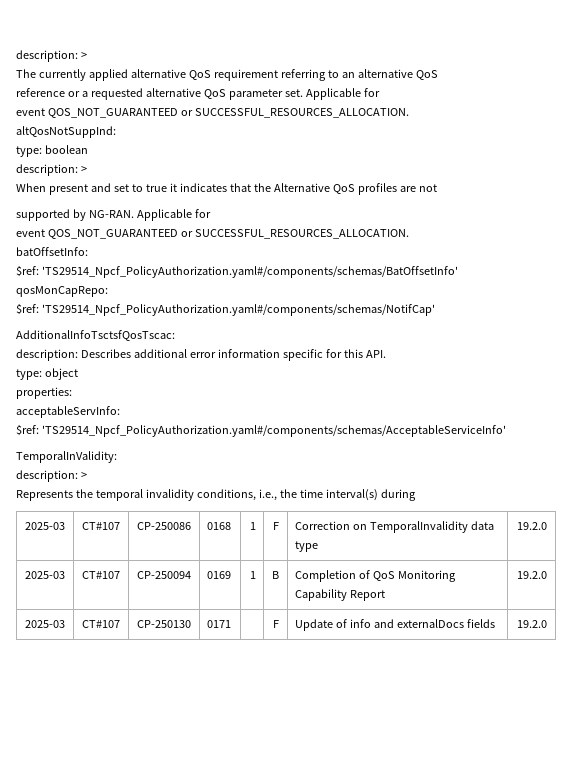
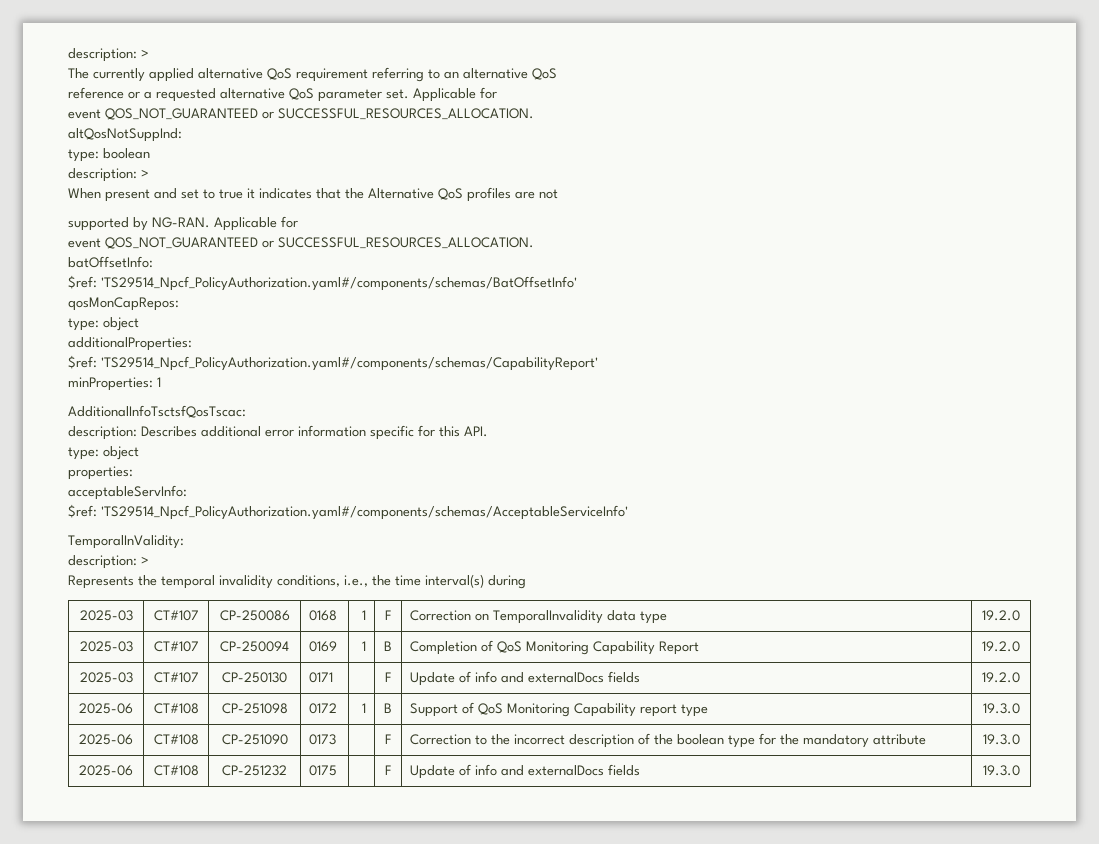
[16,286,108,297] [16,303,435,316] qosMonCapRepo: // $ref: 'TS29514_Npcf_PolicyAuthorization.yaml#/components/schemas/NotifCap' -> [68,297,179,311] [68,317,139,331] [68,337,192,351] [68,355,598,371] [68,377,161,391] qosMonCapRepos: // type: object // additionalProperties: // $ref: 'TS29514_Npcf_PolicyAuthorization.yaml#/components/schemas/CapabilityReport' // minProperties: 1
(547, 624) none -> [79,703,133,714] [153,703,199,714] [221,703,288,714] [308,703,337,714] [362,703,367,713] [384,703,392,713] [409,702,708,717] [982,703,1020,714] [79,734,133,745] [153,734,199,745] [221,734,288,745] [308,734,336,745] [384,734,392,744] [409,733,926,748] [982,734,1020,745] [79,765,133,776] [153,765,199,776] [222,765,287,776] [308,765,337,776] [384,765,392,775] [409,764,640,779] [982,765,1020,776] // 2025-06 | CT#108 | CP-251098 | 0172 | 1 | B | Support of QoS Monitoring Capability report type | 19.3.0 // 2025-06 | CT#108 | CP-251090 | 0173 | | F | Correction to the incorrect description of the boolean type for the mandatory attribute | 19.3.0 // 2025-06 | CT#108 | CP-251232 | 0175 | | F | Update of info and externalDocs fields | 19.3.0

